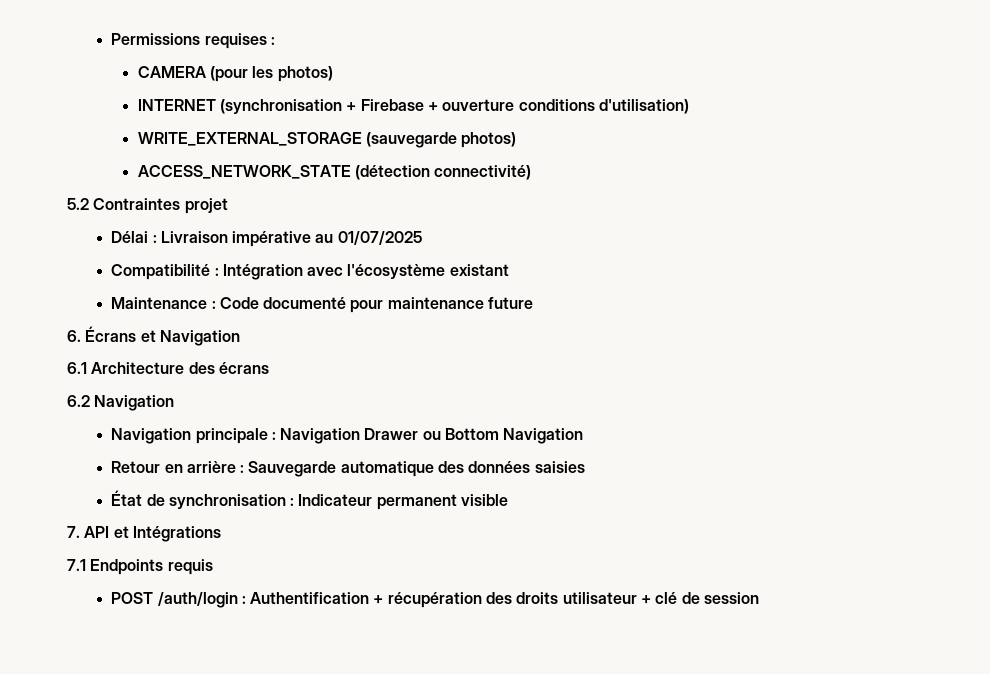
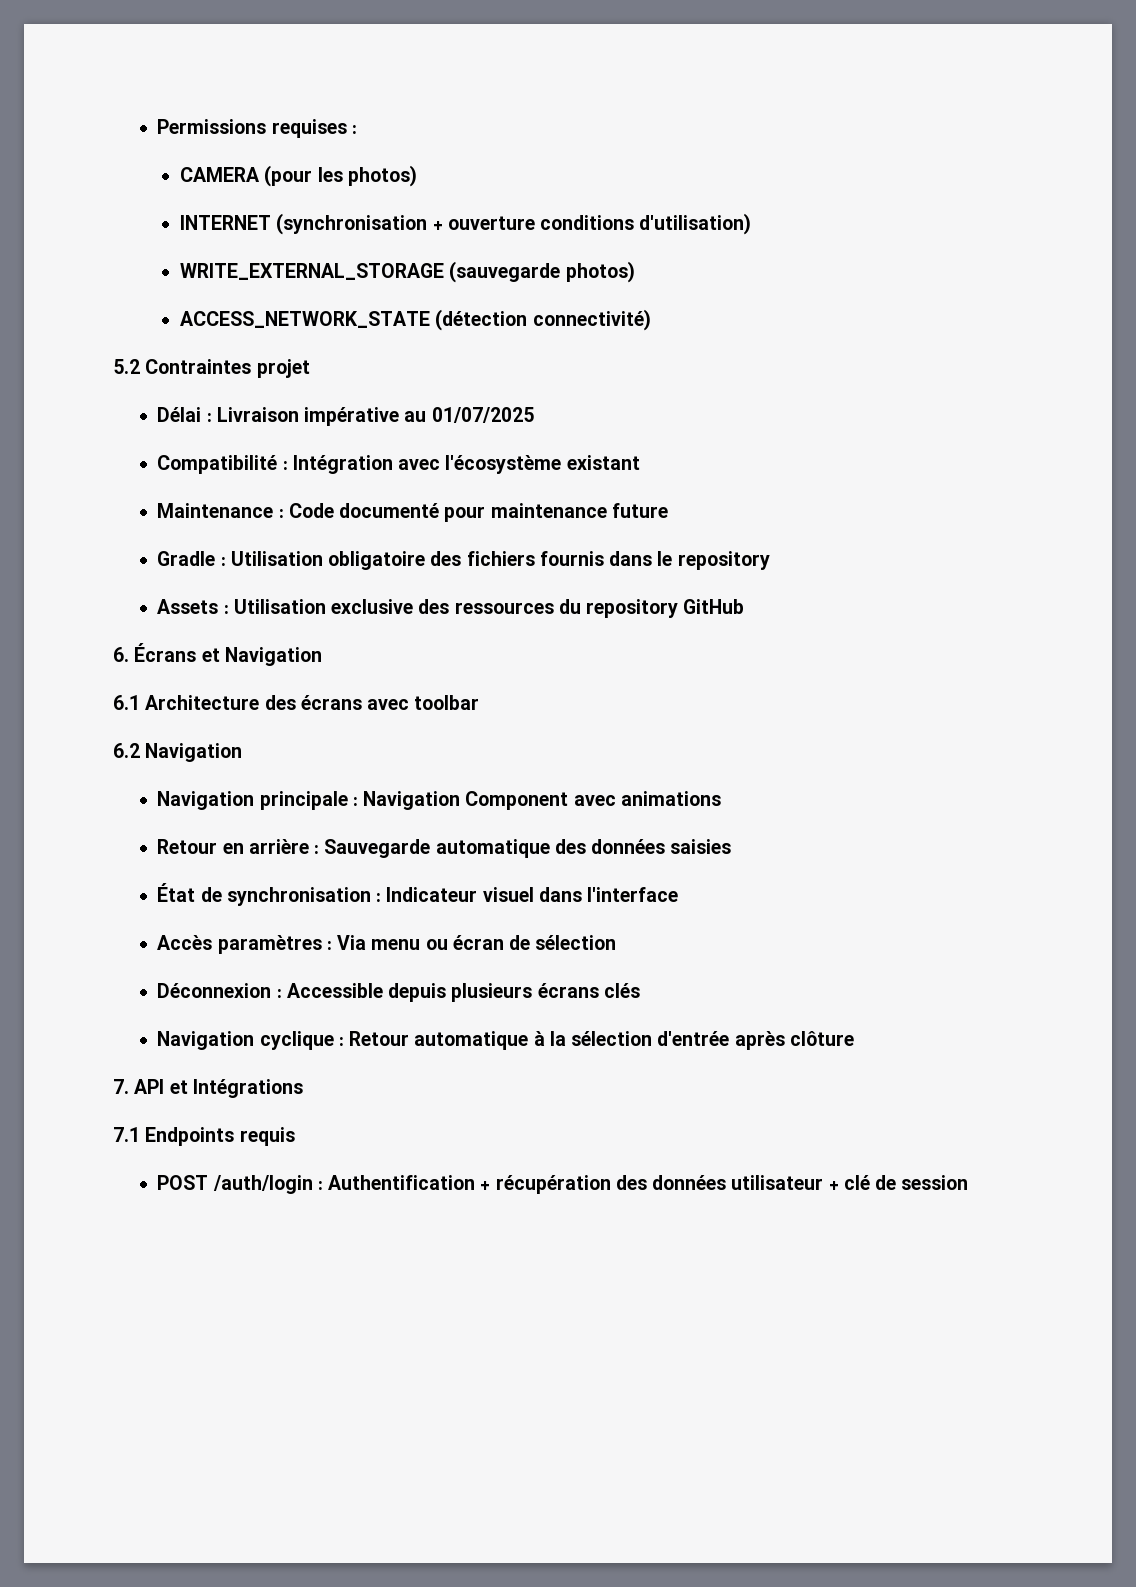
[360,99,439,111] Firebase + -> (443, 225) none
(534, 303) none -> [157,551,770,570] [157,599,745,618] // Gradle : Utilisation obligatoire des fichiers fournis dans le repository // Assets : Utilisation exclusive des ressources du repository GitHub
(269, 368) none -> [367,695,480,710] avec toolbar
[364,428,584,444] Drawer ou Bottom Navigation -> [465,791,721,810] Component avec animations
[376,494,509,510] permanent visible -> [482,887,679,902] [157,935,617,954] [157,983,640,1002] [157,1031,854,1050] visuel dans l'interface // Accès paramètres : Via menu ou écran de sélection // Déconnexion : Accessible depuis plusieurs écrans clés // Navigation cyclique : Retour automatique à la sélection d'entrée après clôture
[516,592,559,604] droits -> [652,1175,727,1190] données

